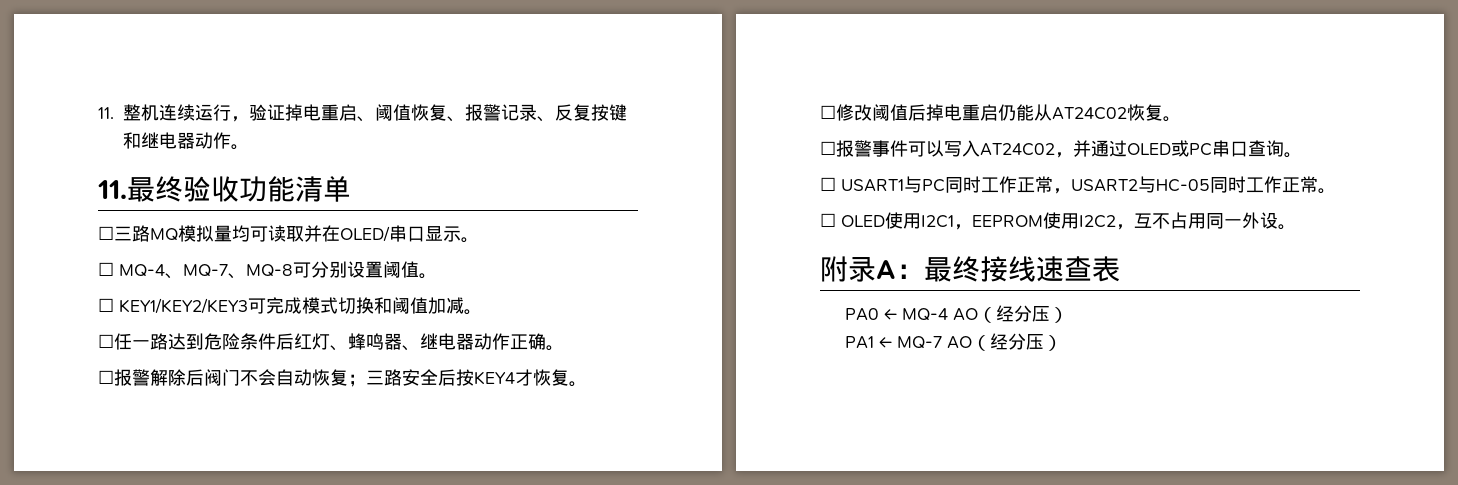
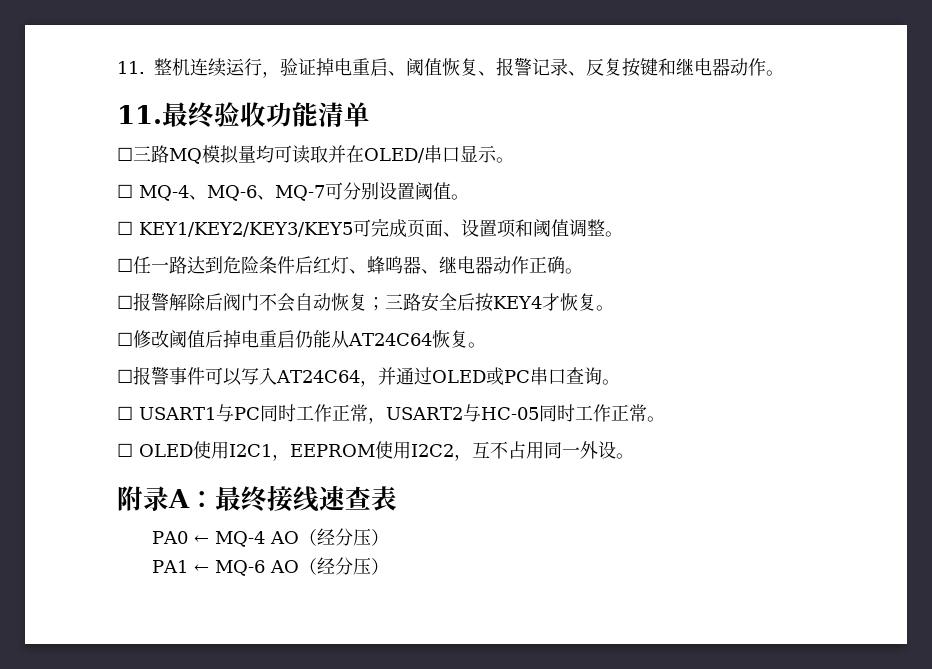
[183,264,293,279] MQ-7、MQ-8 -> [207,185,325,201] MQ-6、MQ-7
[119,297,464,314] KEY1/KEY2/KEY3可完成模式切换和阈值加减 -> [139,218,605,238] KEY1/KEY2/KEY3/KEY5可完成页面、设置项和阈值调整
[1052,107,1127,120] AT24C02 -> [348,333,432,346] AT24C64
[980,143,1055,156] AT24C02 -> [276,370,360,383] AT24C64
[897,336,943,349] MQ-7 -> [214,560,265,576] MQ-6

